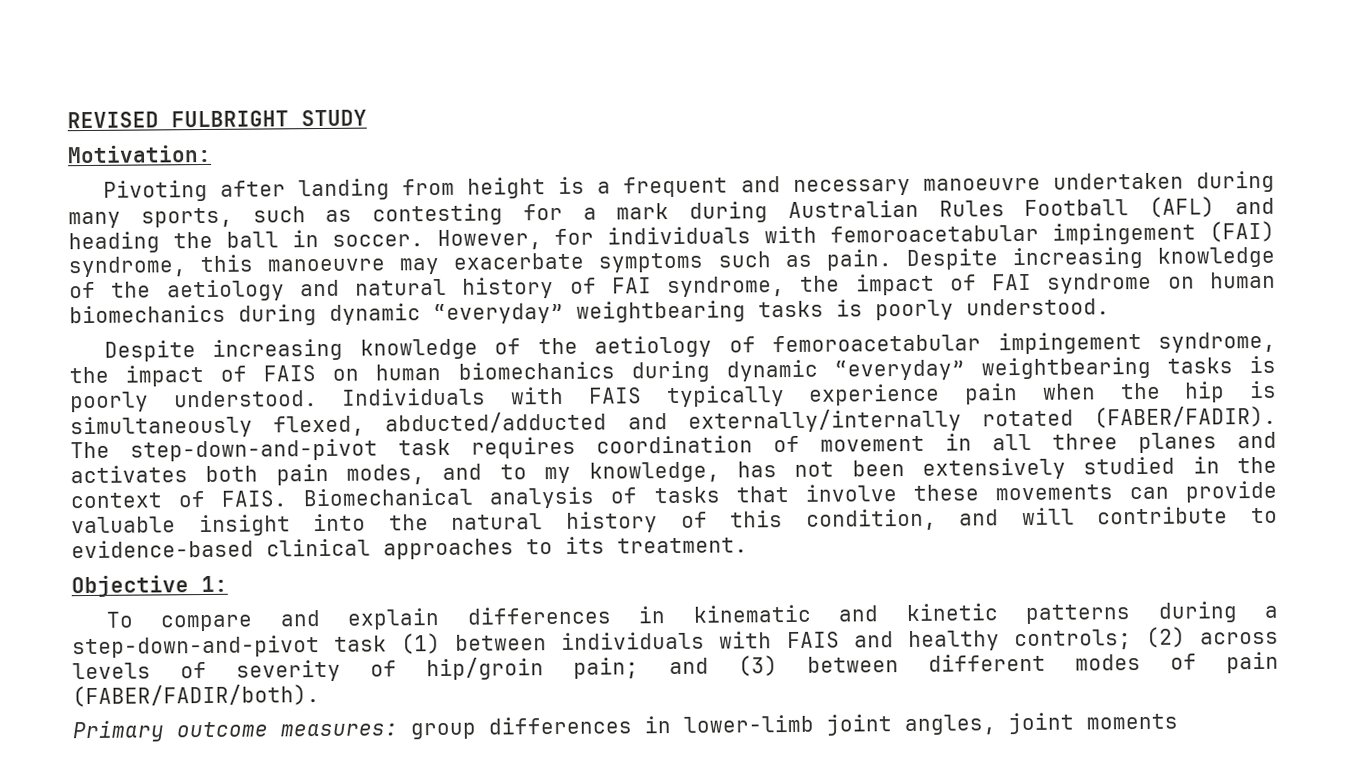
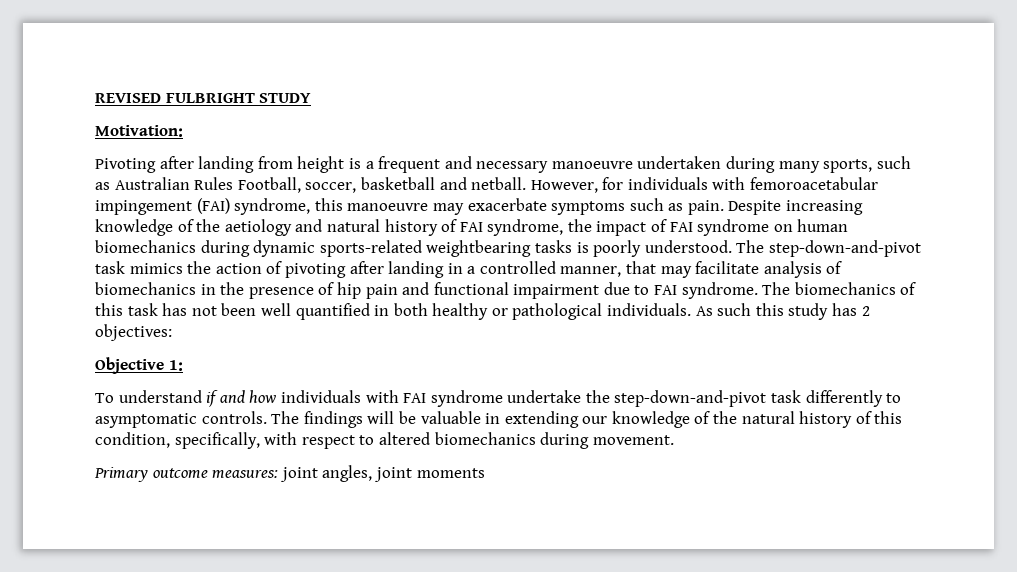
[372,196,1275,226] [68,230,424,254] contesting for a mark during Australian Rules Football (AFL) and heading the ball in soccer. -> [114,177,527,193] Australian Rules Football, soccer, basketball and netball.
[433,298,1110,325] [103,331,1276,362] [69,355,1276,387] [70,380,1278,413] [70,405,1277,439] [70,431,1277,462] [70,456,1277,486] [70,480,1278,509] [71,513,367,537] “everyday” weightbearing tasks is poorly understood. // Despite increasing knowledge of the aetiology of femoroacetabular impingement syndrome, the impact of FAIS on human biomechanics during dynamic “everyday” weightbearing tasks is poorly understood. Individuals with FAIS typically experience pain when the hip is simultaneously flexed, abducted/adducted and externally/internally rotated (FABER/FADIR). The step-down-and-pivot task requires coordination of movement in all three planes and activates both pain modes, and to my knowledge, has not been extensively studied in the context of FAIS. Biomechanical analysis of tasks that involve these movements can provide valuable insight into -> [319,240,921,257] [95,261,843,278] [95,282,917,299] [95,303,870,320] [95,324,172,341] [95,357,183,374] [95,390,902,407] [95,411,711,428] sports-related weightbearing tasks is poorly understood. The step-down-and-pivot task mimics the action of pivoting after landing in a controlled manner, that may facilitate analysis of biomechanics in the presence of hip pain and functional impairment due to FAI syndrome. The biomechanics of this task has not been well quantified in both healthy or pathological individuals. As such this study has 2 objectives: // Objective 1: // To understand if and how individuals with FAI syndrome undertake the step-down-and-pivot task differently to asymptomatic controls. The findings will be valuable in extending our knowledge of
[959,506,1278,526] [71,536,748,560] [71,575,228,598] [105,601,1279,632] [72,626,1279,659] [72,651,1279,682] [72,684,320,708] and will contribute to evidence-based clinical approaches to its treatment. // Objective 1: // To compare and explain differences in kinematic and kinetic patterns during a step-down-and-pivot task (1) between individuals with FAIS and healthy controls; (2) across levels of severity of hip/groin pain; and (3) between different modes of pain (FABER/FADIR/both). -> [174,432,674,449] specifically, with respect to altered biomechanics during movement.
[410,714,814,740] group differences in lower-limb -> (279, 474) none

